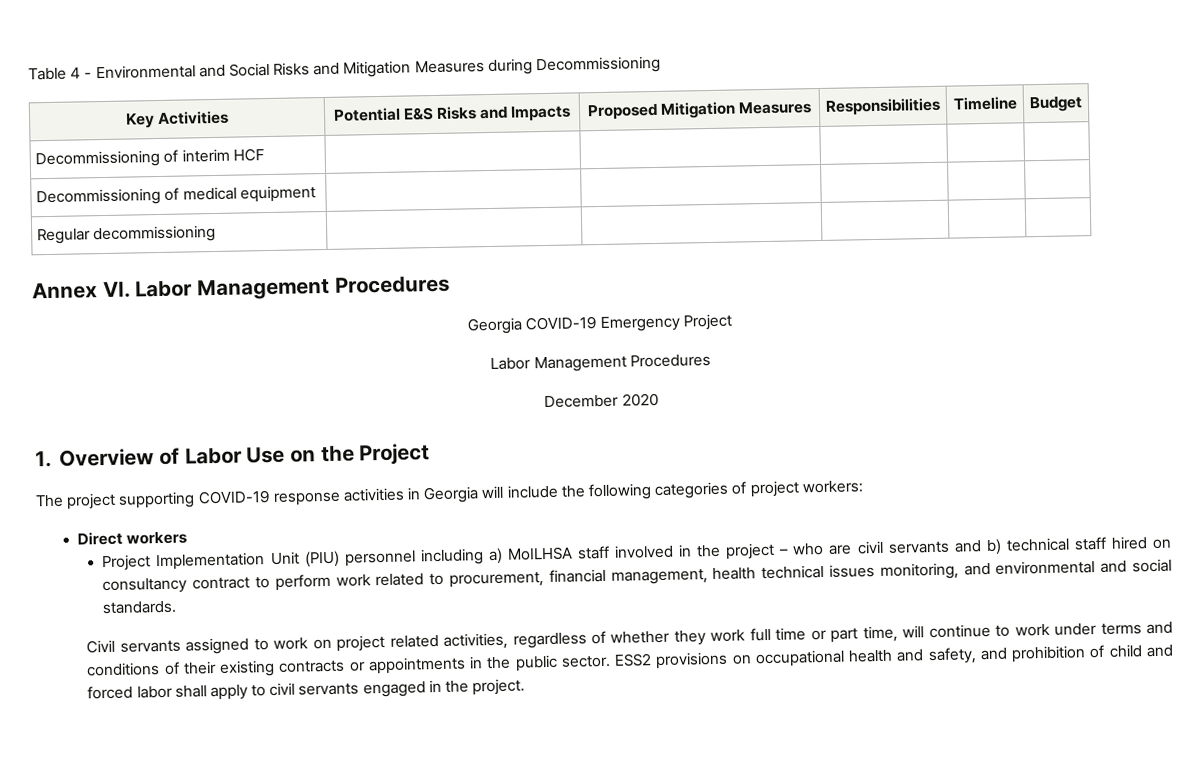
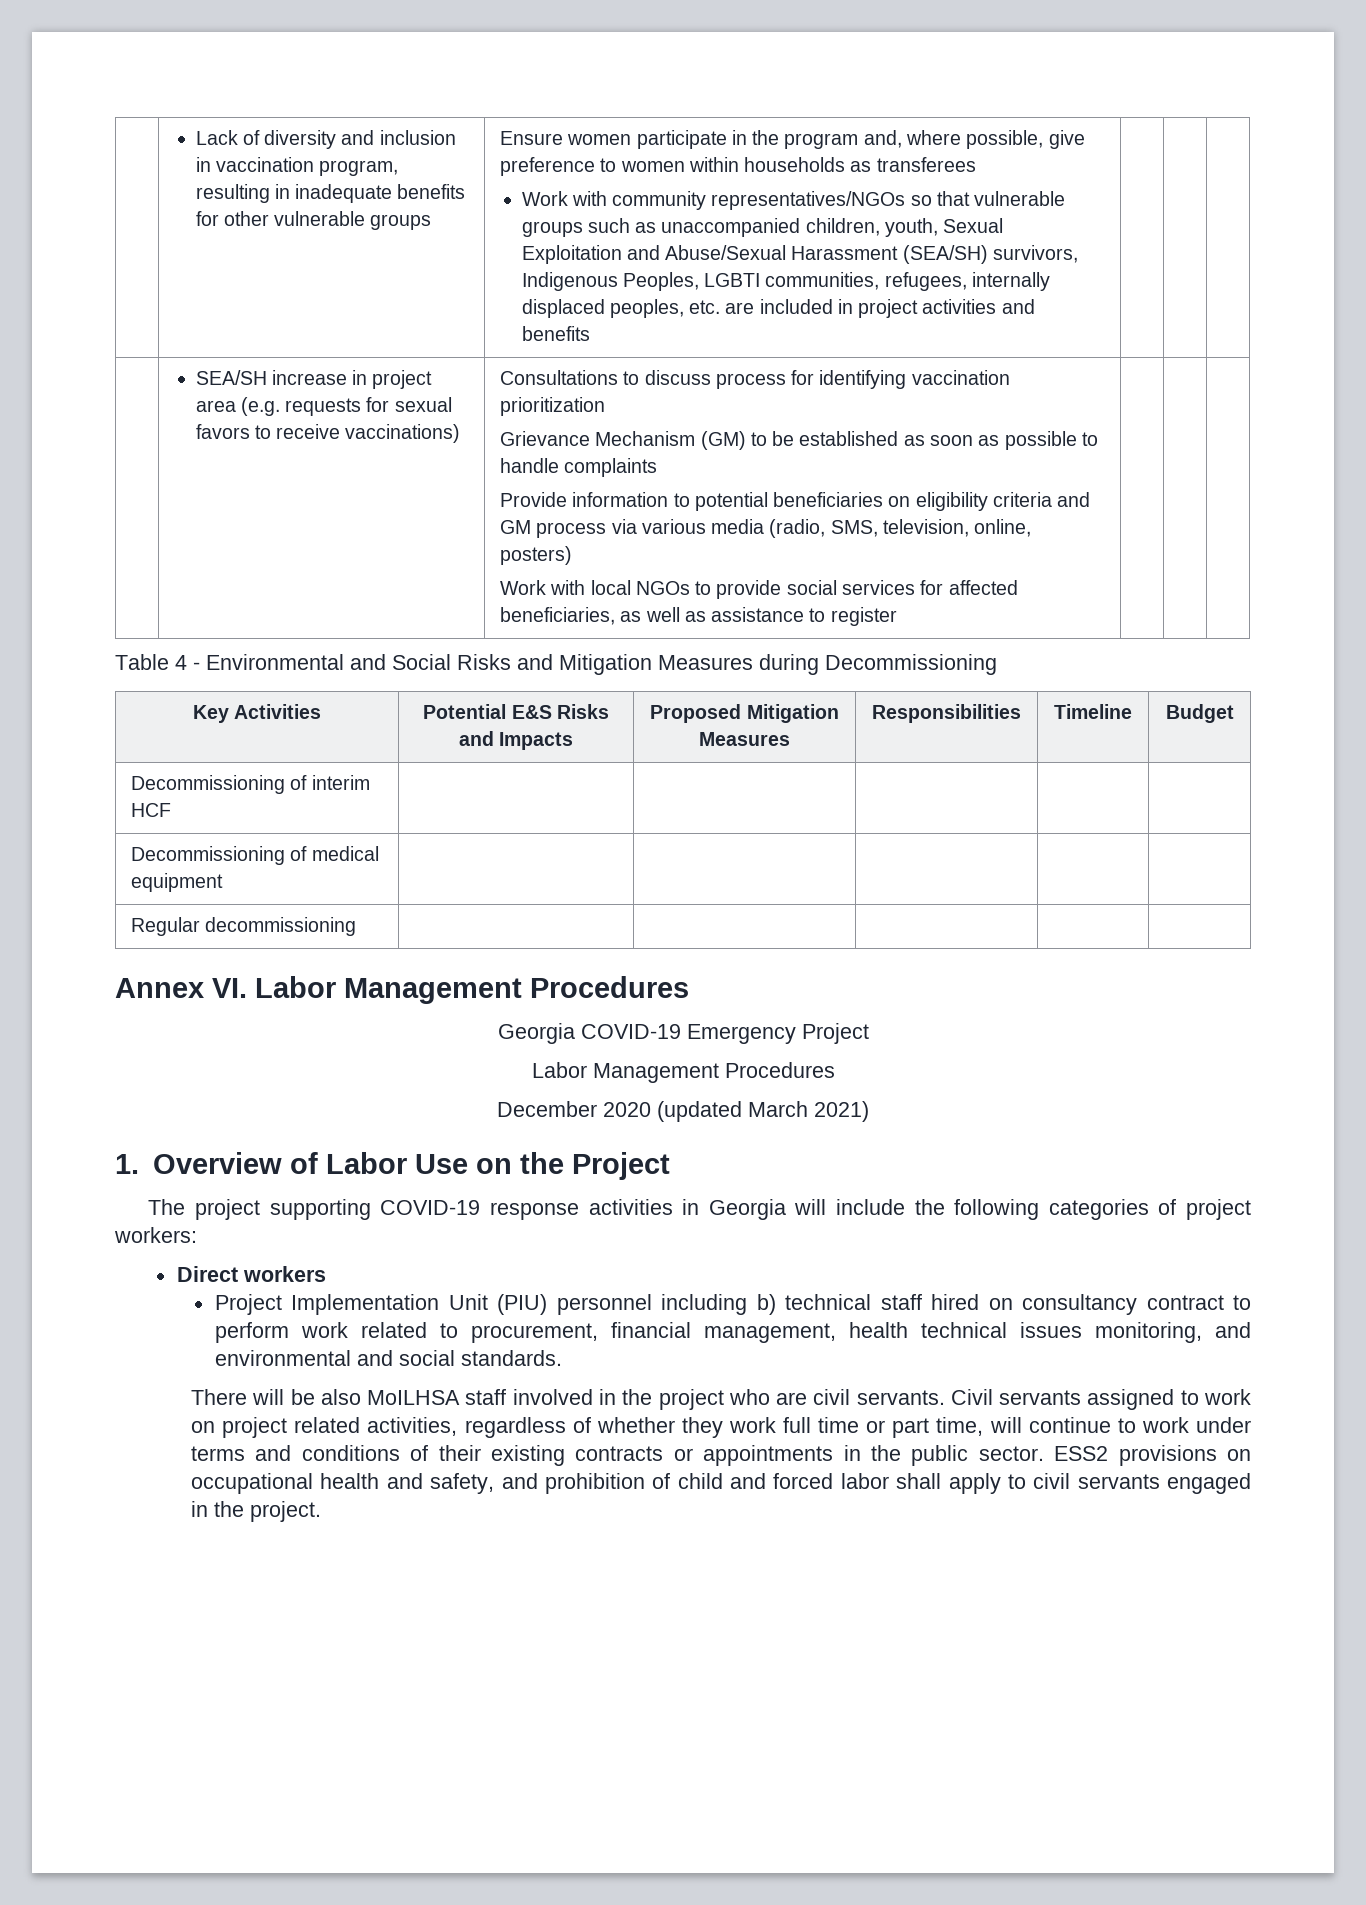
(28, 74) none -> [195,130,456,149] [195,157,399,176] [195,184,466,203] [195,211,432,230] [500,130,1085,149] [500,157,976,176] [521,191,1066,210] [521,218,1004,237] [521,245,1078,264] [521,272,1050,291] [521,299,1035,318] [521,326,590,341] [195,370,433,389] [195,397,452,416] [195,424,461,443] [500,370,1010,389] [500,397,606,416] [500,431,1098,450] [500,458,658,477] [500,492,1091,511] [500,519,1032,538] [500,546,573,565] [500,580,1018,599] [500,607,897,626] | Lack of diversity and inclusion in vaccination program, resulting in inadequate benefits for other vulnerable groups | Ensure women participate in the program and, where possible, give preference to women within households as transferees // Work with community representatives/NGOs so that vulnerable groups such as unaccompanied children, youth, Sexual Exploitation and Abuse/Sexual Harassment (SEA/SH) survivors, Indigenous Peoples, LGBTI communities, refugees, internally displaced peoples, etc. are included in project activities and benefits | | | // | SEA/SH increase in project area (e.g. requests for sexual favors to receive vaccinations) | Consultations to discuss process for identifying vaccination prioritization // Grievance Mechanism (GM) to be established as soon as possible to handle complaints // Provide information to potential beneficiaries on eligibility criteria and GM process via various media (radio, SMS, television, online, posters) // Work with local NGOs to provide social services for affected beneficiaries, as well as assistance to register | | | //
(659, 399) none -> [657,1101,869,1122] (updated March 2021)
[487,540,982,565] a) MoILHSA staff involved in the project – who are civil servants and -> (748, 1304) none
(178, 607) none -> [191,1389,945,1410] There will be also MoILHSA staff involved in the project who are civil servants.

